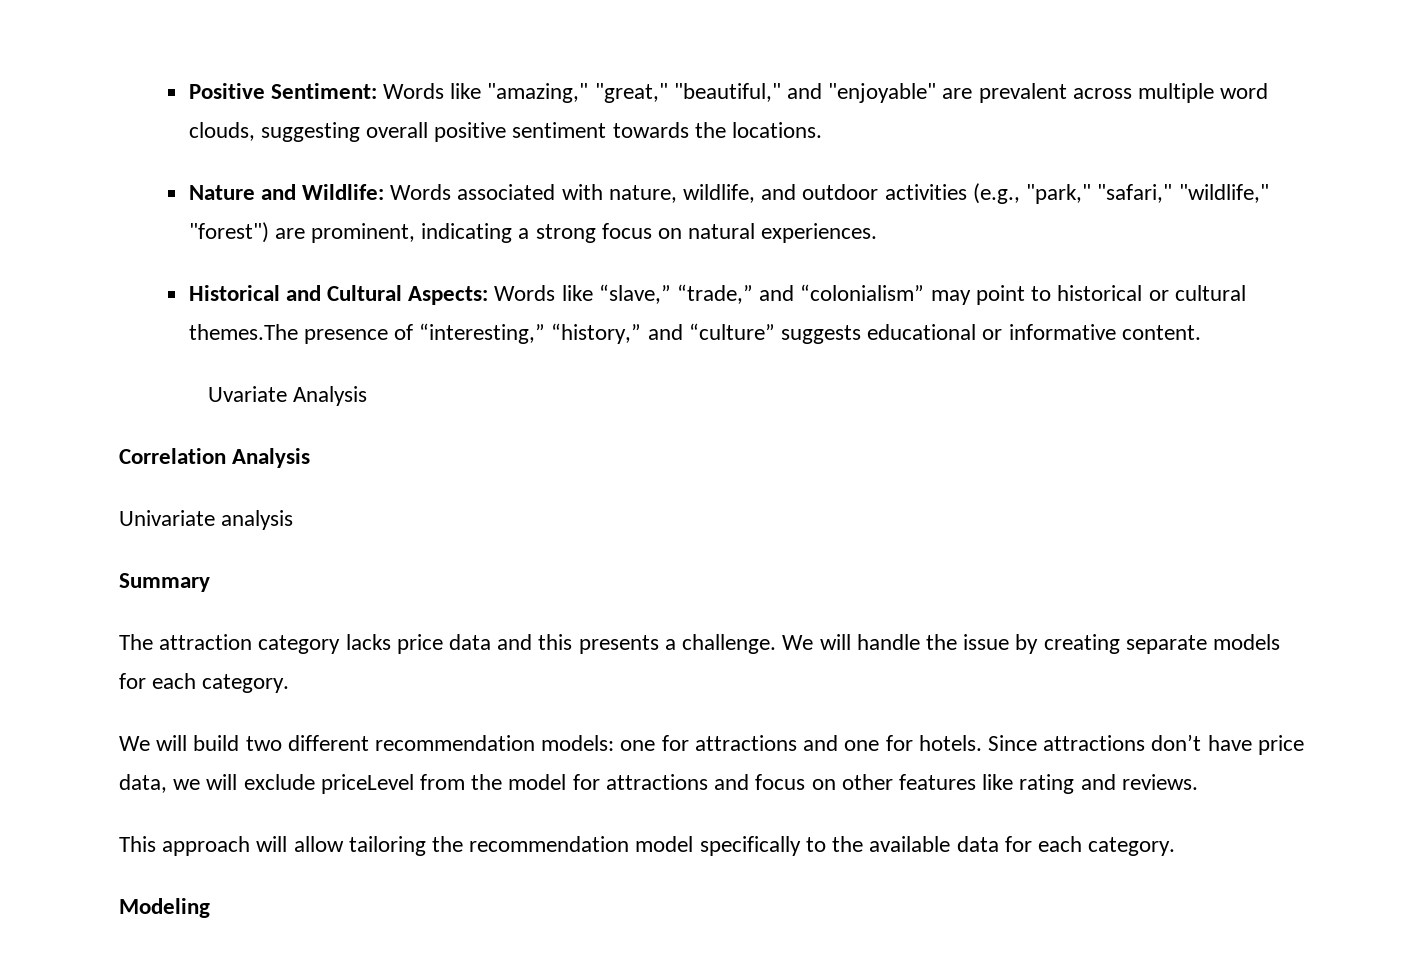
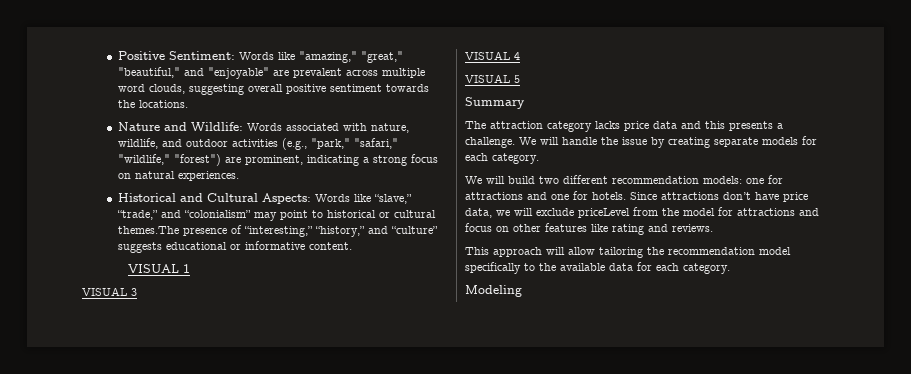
[207,386,367,406] [119,448,311,468] [119,510,294,530] Uvariate Analysis // Correlation Analysis // Univariate analysis -> [127,264,190,273] [82,287,137,296] [465,51,520,60] [465,74,520,83] VISUAL 1 // VISUAL 3 // VISUAL 4 // VISUAL 5

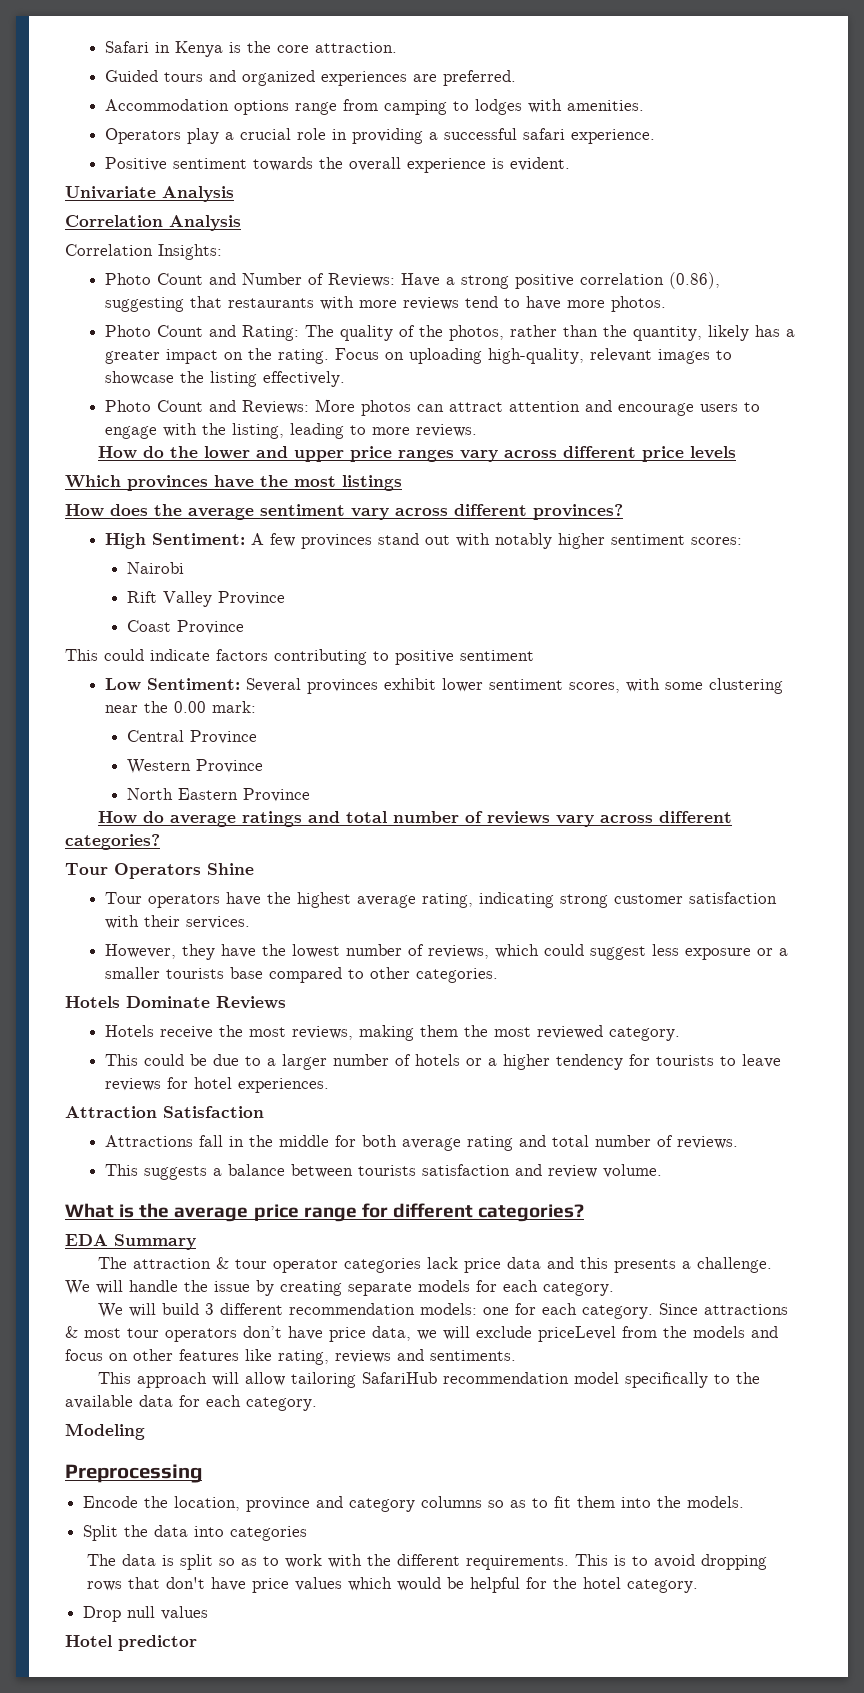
[117,51,403,63] [117,67,425,79] [117,84,429,95] [117,100,188,108] [117,122,409,133] [117,138,398,150] [117,154,438,166] [117,171,239,181] [117,193,412,204] [116,210,436,221] [117,225,438,237] [117,241,352,253] [127,264,190,273] [82,287,137,296] [465,51,520,60] [465,74,520,83] [465,97,525,109] [465,121,620,132] Positive Sentiment: Words like "amazing," "great," "beautiful," and "enjoyable" are prevalent across multiple word clouds, suggesting overall positive sentiment towards the locations. // Nature and Wildlife: Words associated with nature, wildlife, and outdoor activities (e.g., "park," "safari," "wildlife," "forest") are prominent, indicating a strong focus on natural experiences. // Historical and Cultural Aspects: Words like “slave,” “trade,” and “colonialism” may point to historical or cultural themes.The presence of “interesting,” “history,” and “culture” suggests educational or informative content. // VISUAL 1 // VISUAL 3 // VISUAL 4 // VISUAL 5 // Summary // The attraction category lacks -> [105,41,398,57] [105,70,517,86] [105,99,645,115] [105,128,656,144] [105,157,571,173] [65,186,234,202] [65,215,241,231] [65,244,222,260] [105,272,721,289] [105,296,667,312] [105,325,796,341] [105,348,733,364] [105,371,346,387] [105,399,761,416] [105,423,478,439] [97,446,736,462] [65,475,402,491] [65,504,623,520] [105,533,743,549] [126,562,184,574] [126,591,285,607] [126,620,244,634] [65,649,534,665] [105,678,784,694] [105,701,257,713] [126,730,257,744] [126,759,263,774] [126,788,310,802] [97,811,732,827] [65,834,160,850] [65,863,254,879] [105,892,778,908] [105,915,251,929] [105,944,789,960] [105,967,499,983] [65,996,286,1009] [105,1025,681,1041] [105,1054,782,1070] [105,1077,330,1093] [65,1106,264,1118] [105,1135,739,1151] [105,1164,663,1180] [65,1203,585,1222] [65,1234,196,1250] [97,1257,458,1273] Safari in Kenya is the core attraction. // Guided tours and organized experiences are preferred. // Accommodation options range from camping to lodges with amenities. // Operators play a crucial role in providing a successful safari experience. // Positive sentiment towards the overall experience is evident. // Univariate Analysis // Correlation Analysis // Correlation Insights: // Photo Count and Number of Reviews: Have a strong positive correlation (0.86), suggesting that restaurants with more reviews tend to have more photos. // Photo Count and Rating: The quality of the photos, rather than the quantity, likely has a greater impact on the rating. Focus on uploading high-quality, relevant images to showcase the listing effectively. // Photo Count and Reviews: More photos can attract attention and encourage users to engage with the listing, leading to more reviews. // How do the lower and upper price ranges vary across different price levels // Which provinces have the most listings // How does the average sentiment vary across different provinces? // High Sentiment: A few provinces stand out with notably higher sentiment scores: // Nairobi // Rift Valley Province // Coast Province // This could indicate factors contributing to positive sentiment // Low Sentiment: Several provinces exhibit lower sentiment scores, with some clustering near the 0.00 mark: // Central Province // Western Province // North Eastern Province // How do average ratings and total number of reviews vary across different categories? // Tour Operators Shine // Tour operators have the highest average rating, indicating strong customer satisfaction with their services. // However, they have the lowest number of reviews, which could suggest less exposure or a smaller tourists base compared to other categories. // Hotels Dominate Reviews // Hotels receive the most reviews, making them the most reviewed category. // This could be due to a larger number of hotels or a higher tendency for tourists to leave reviews for hotel experiences. // Attraction Satisfaction // Attractions fall in the middle for both average rating and total number of reviews. // This suggests a balance between tourists satisfaction and review volume. // What is the average price range for different categories? // EDA Summary // The attraction & tour operator categories lack
[539,176,559,184] two -> [204,1303,214,1315] 3
[465,191,719,200] attractions and one for hotels. Since attractions -> [541,1303,788,1319] [65,1326,237,1342] each category. Since attractions & most tour operators
[683,207,795,216] model for attractions -> [693,1326,745,1338] models
[612,224,713,235] rating and reviews. -> [278,1349,516,1365] rating, reviews and sentiments.
[647,247,664,255] the -> [361,1372,437,1384] SafariHub
(522, 291) none -> [65,1464,202,1483] [83,1496,745,1512] [83,1525,308,1541] [86,1554,767,1570] [86,1577,698,1593] [83,1606,209,1622] [65,1635,197,1651] // Preprocessing // Encode the location, province and category columns so as to fit them into the models. // Split the data into categories // The data is split so as to work with the different requirements. This is to avoid dropping rows that don't have price values which would be helpful for the hotel category. // Drop null values // Hotel predictor

